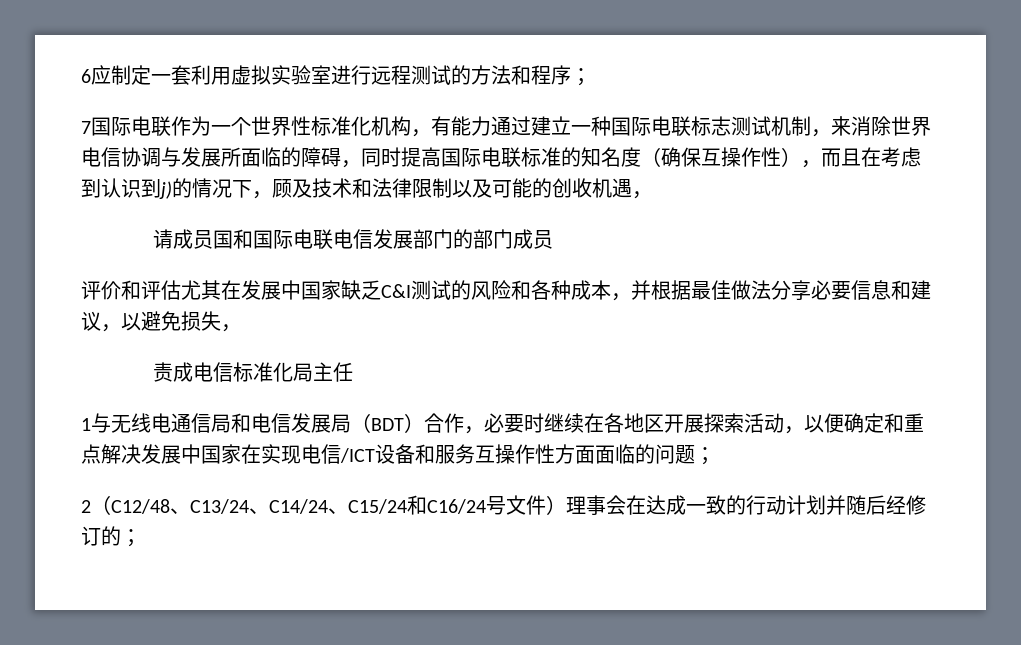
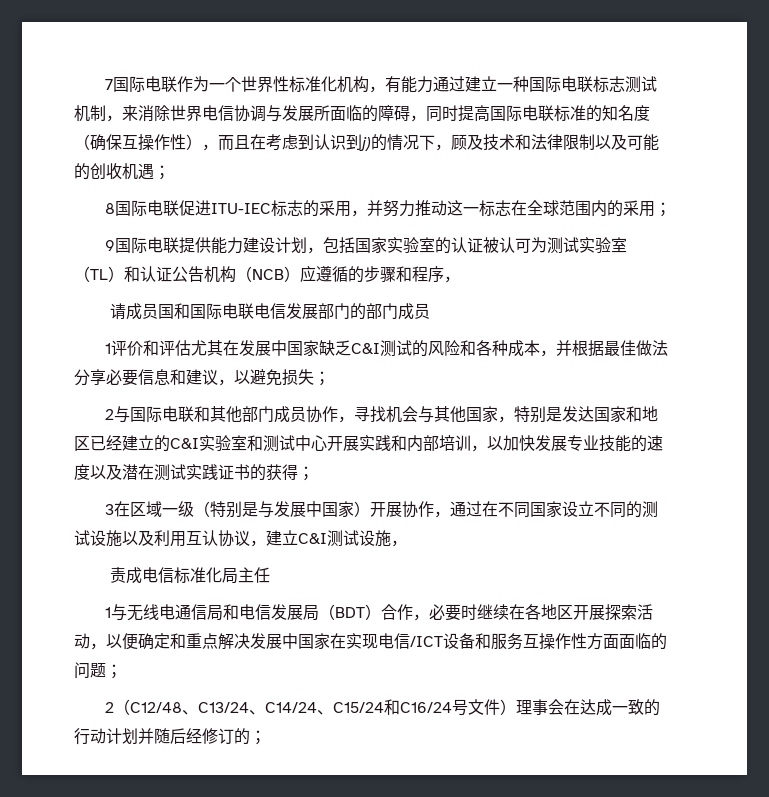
[81,65,591,86] 6应制定一套利用虚拟实验室进行远程测试的方法和程序； // -> (104, 84) none
(632, 188) none -> [154,165,170,180] [104,200,671,217] [104,237,627,254] [74,265,444,283] ； // 8国际电联促进ITU-IEC标志的采用，并努力推动这一标志在全球范围内的采用； // 9国际电联提供能力建设计划，包括国家实验室的认证被认可为测试实验室（TL）和认证公告机构（NCB）应遵循的步骤和程序
(554, 239) none -> [104,343,111,354] 1
(221, 321) none -> [314,371,330,386] [104,406,658,423] [74,435,663,452] [74,464,314,481] [104,501,658,518] [74,530,391,547] ； // 2与国际电联和其他部门成员协作，寻找机会与其他国家，特别是发达国家和地区已经建立的C&I实验室和测试中心开展实践和内部培训，以加快发展专业技能的速度以及潜在测试实践证书的获得； // 3在区域一级（特别是与发展中国家）开展协作，通过在不同国家设立不同的测试设施以及利用互认协议，建立C&I测试设施

